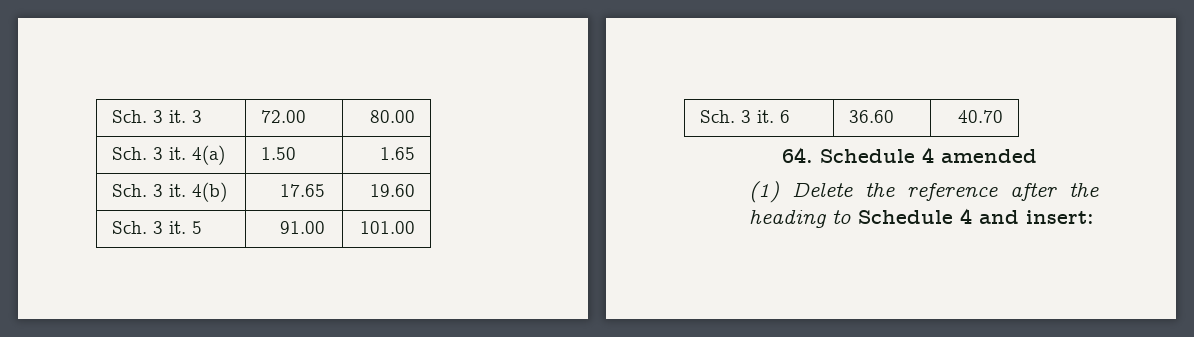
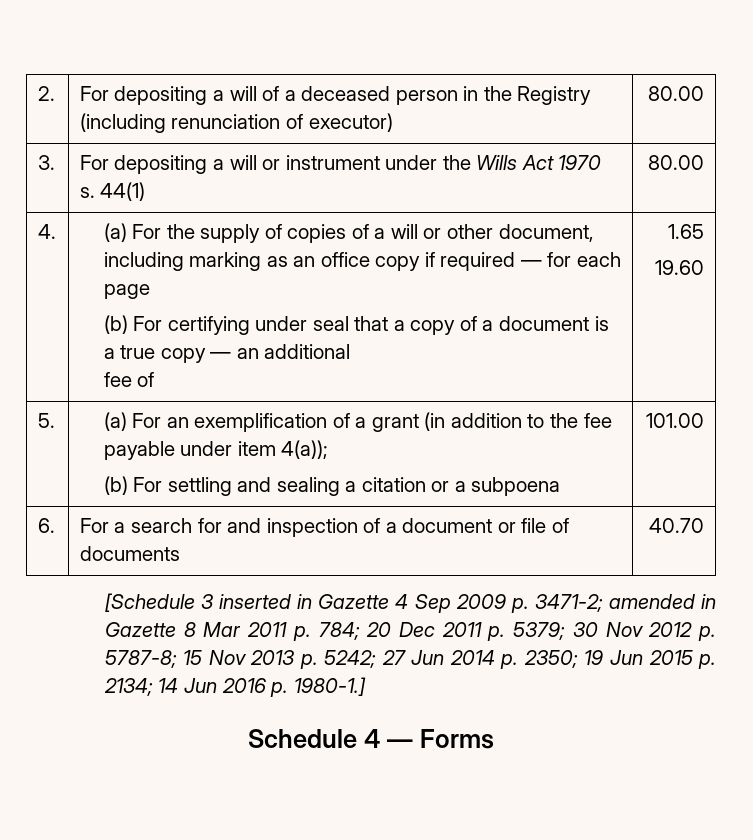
[111,110,202,123] [260,110,306,123] [370,110,416,123] [111,145,225,165] [260,147,296,160] [380,147,416,160] [111,182,227,202] [280,184,326,197] [370,184,416,197] [111,221,202,234] [280,221,326,234] [360,221,416,234] [699,110,790,123] [848,110,894,123] [958,110,1004,123] [781,147,1037,163] [749,181,1099,203] [749,208,1095,228] Sch. 3 it. 3 | 72.00 | 80.00 // Sch. 3 it. 4(a) | 1.50 | 1.65 // Sch. 3 it. 4(b) | 17.65 | 19.60 // Sch. 3 it. 5 | 91.00 | 101.00 // Sch. 3 it. 6 | 36.60 | 40.70 // 64. Schedule 4 amended // (1) Delete the reference after the heading to Schedule 4 and insert: -> [37,86,55,101] [79,86,592,105] [79,113,393,133] [648,86,705,101] [37,155,55,170] [79,155,602,174] [79,182,146,201] [648,155,705,170] [37,224,56,239] [103,223,594,243] [103,252,621,271] [103,284,150,299] [103,315,609,335] [103,344,351,363] [103,372,155,387] [668,224,705,239] [655,260,705,275] [37,413,55,428] [103,412,612,432] [103,440,329,460] [103,476,561,496] [646,413,705,428] [37,518,55,533] [79,518,569,537] [79,546,180,561] [649,518,705,533] [104,593,716,613] [104,622,716,641] [104,650,716,669] [103,677,366,697] [248,729,494,749] 2. | For depositing a will of a deceased person in the Registry (including renunciation of executor) | 80.00 // 3. | For depositing a will or instrument under the Wills Act 1970 s. 44(1) | 80.00 // 4. | (a) For the supply of copies of a will or other document, including marking as an office copy if required — for each page // (b) For certifying under seal that a copy of a document is a true copy — an additional // fee of | 1.65 // 19.60 // 5. | (a) For an exemplification of a grant (in addition to the fee payable under item 4(a)); // (b) For settling and sealing a citation or a subpoena | 101.00 // 6. | For a search for and inspection of a document or file of documents | 40.70 // [Schedule 3 inserted in Gazette 4 Sep 2009 p. 3471-2; amended in Gazette 8 Mar 2011 p. 784; 20 Dec 2011 p. 5379; 30 Nov 2012 p. 5787-8; 15 Nov 2013 p. 5242; 27 Jun 2014 p. 2350; 19 Jun 2015 p. 2134; 14 Jun 2016 p. 1980-1.] // Schedule 4 — Forms

